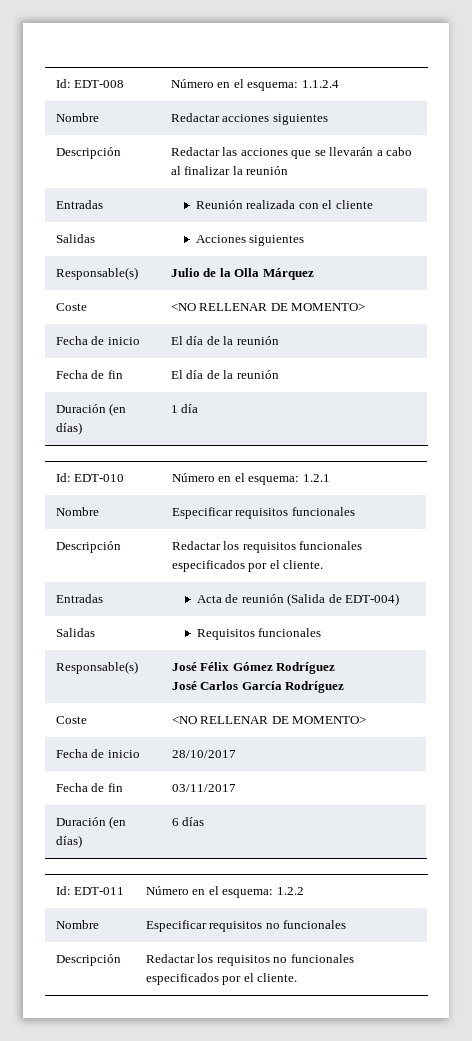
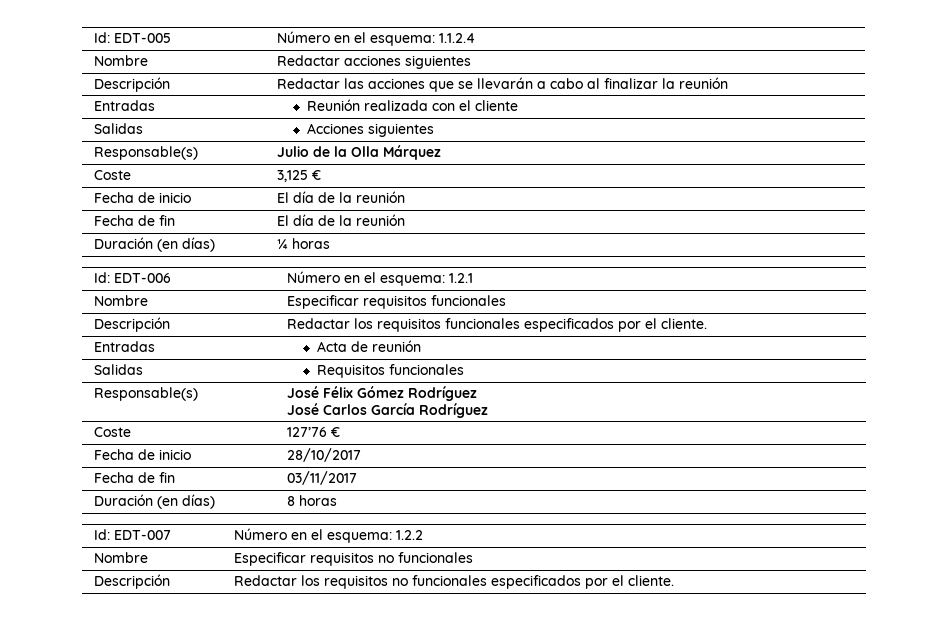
[55,79,125,88] Id: EDT-008 -> [94,32,172,43] Id: EDT-005
[170,303,366,311] <NO RELLENAR DE MOMENTO> -> [277,170,322,182] 3,125 €
[170,404,199,413] [55,473,125,482] 1 día // Id: EDT-010 -> [277,238,331,250] [94,272,172,283] ¼ horas // Id: EDT-006
[287,593,400,606] (Salida de EDT-004) -> (421, 346) none
[171,716,367,724] <NO RELLENAR DE MOMENTO> -> [287,427,341,437] 127’76 €
[171,817,205,826] [55,886,125,895] 6 días // Id: EDT-011 -> [287,495,338,506] [94,529,172,540] 8 horas // Id: EDT-007

